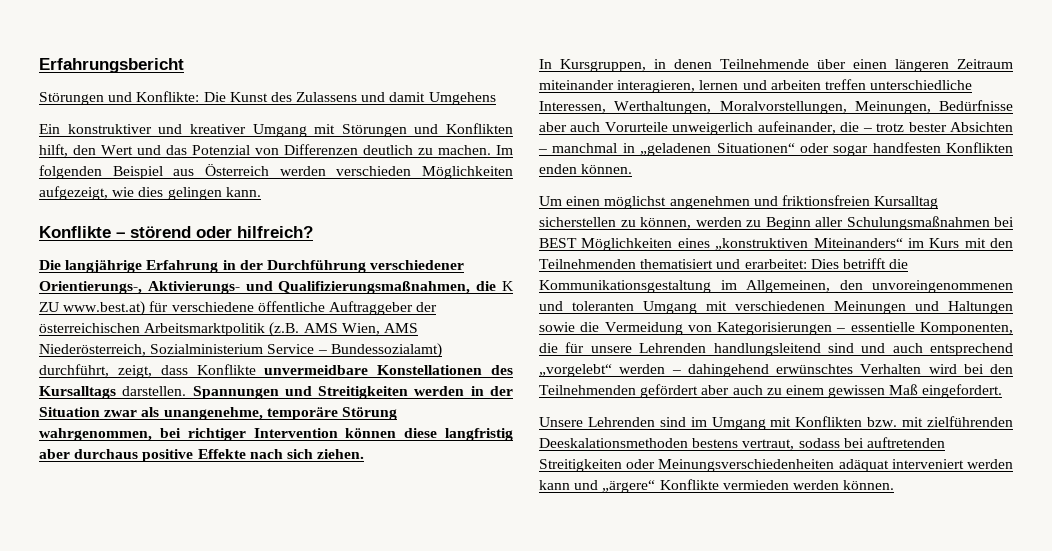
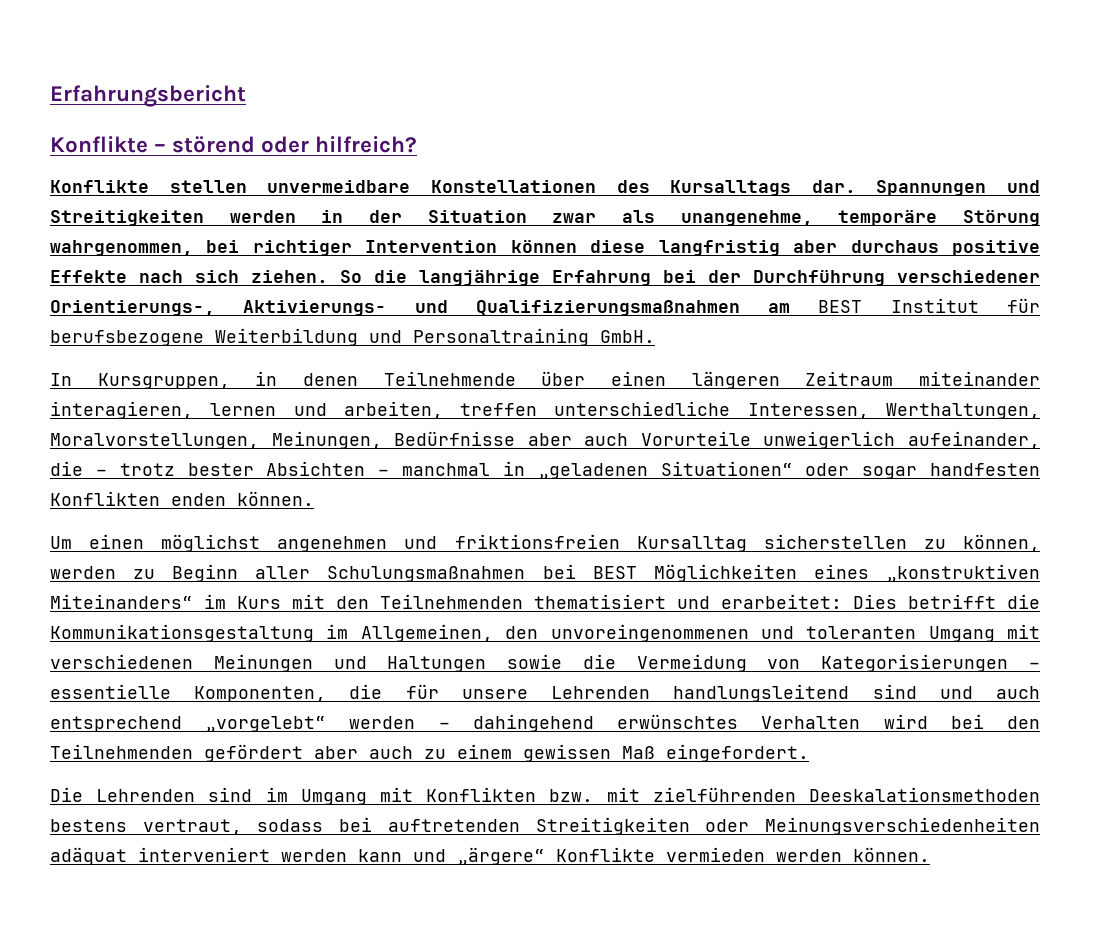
[39,91,496,105] [39,123,513,137] [39,144,513,157] [39,164,513,179] [39,186,261,200] // Störungen und Konflikte: Die Kunst des Zulassens und damit Umgehens // Ein konstruktiver und kreativer Umgang mit Störungen und Konflikten hilft, den Wert und das Potenzial von Differenzen deutlich zu machen. Im folgenden Beispiel aus Österreich werden verschieden Möglichkeiten aufgezeigt, wie dies gelingen kann. -> (246, 96) none
[39,260,465,273] [39,281,514,294] [39,301,438,316] [39,322,418,337] [39,343,442,358] [39,364,256,378] Die langjährige Erfahrung in der Durchführung verschiedener Orientierungs-, Aktivierungs- und Qualifizierungsmaßnahmen, die K ZU www.best.at) für verschiedene öffentliche Auftraggeber der österreichischen Arbeitsmarktpolitik (z.B. AMS Wien, AMS Niederösterreich, Sozialministerium Service – Bundessozialamt) durchführt, zeigt, dass Konflikte -> [50,180,247,193] Konflikte stellen
[122,386,187,396] darstellen. -> [811,180,856,193] dar.
(365, 454) none -> [340,270,1040,286] [50,298,1041,316] [50,328,655,346] So die langjährige Erfahrung bei der Durchführung verschiedener Orientierungs-, Aktivierungs- und Qualifizierungsmaßnahmen am BEST Institut für berufsbezogene Weiterbildung und Personaltraining GmbH.
[770,80,821,90] arbeiten -> [343,401,443,419] arbeiten,
[539,417,583,427] Unsere -> [50,787,83,802] Die

